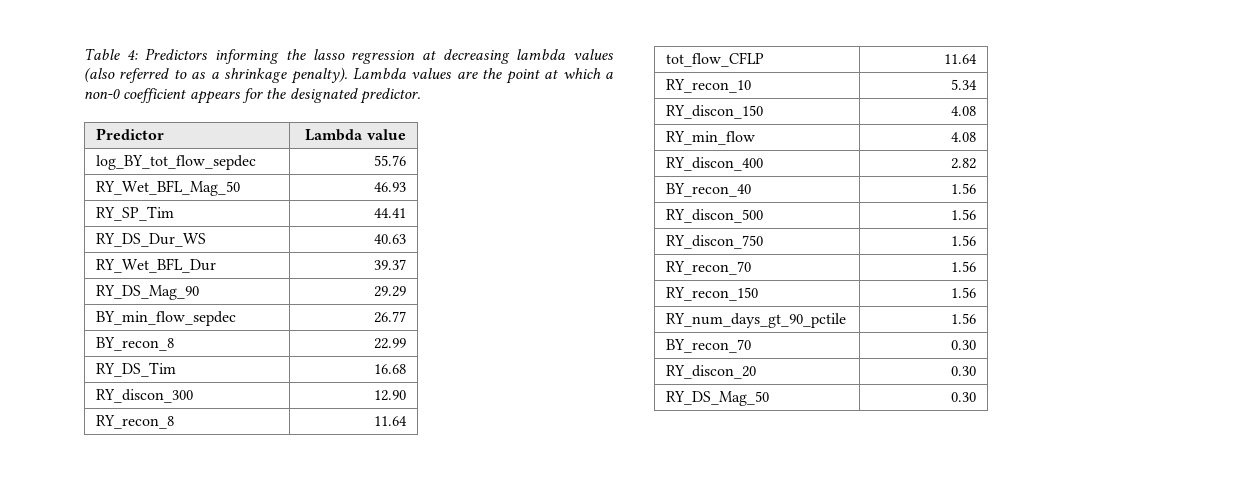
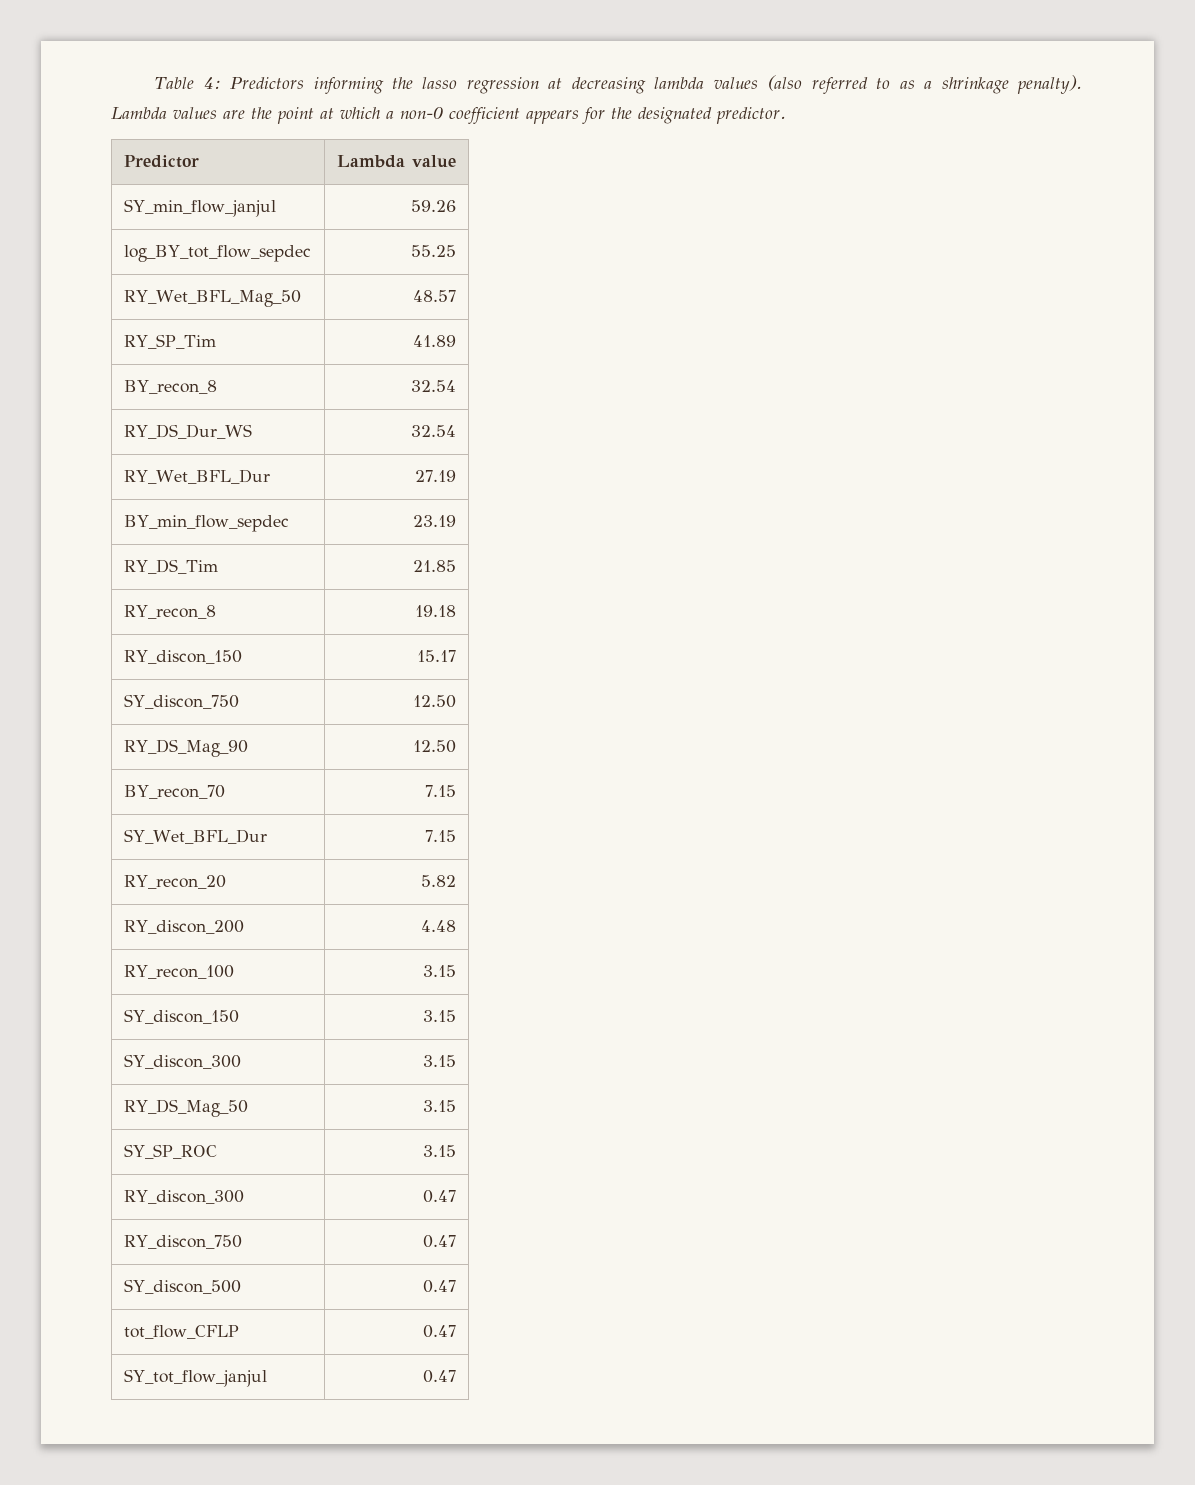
(406, 134) none -> [123,199,276,217] [411,200,457,212] // SY_min_flow_janjul | 59.26
[373,155,406,166] 55.76 -> [411,245,457,257] 55.25
[373,182,406,192] 46.93 -> [413,290,457,302] 48.57
[373,208,406,218] 44.41 -> [413,335,457,347] [123,380,217,394] [411,380,457,392] 41.89 // BY_recon_8 | 32.54
[373,234,406,244] 40.63 -> [411,425,457,437] 32.54
[373,259,406,270] [96,285,200,300] [373,286,406,297] [96,311,237,326] [373,311,406,323] [96,337,175,351] [373,338,406,349] [96,362,177,377] [373,364,406,374] [96,389,194,403] [373,390,406,401] [96,415,175,429] [373,416,407,426] [666,52,765,67] [943,54,977,64] [666,79,752,93] [950,79,977,90] [666,105,764,119] [950,106,976,116] [666,131,756,145] [950,132,976,142] [666,157,764,171] [950,158,976,169] [666,183,752,197] [950,183,976,194] [666,209,764,223] [950,209,976,220] [666,235,764,249] [950,235,976,246] [666,261,752,275] [950,261,976,272] [666,287,759,301] [950,287,976,298] [666,313,847,328] [950,313,976,324] [666,339,752,353] [950,340,976,350] [666,365,757,379] [950,366,976,376] [666,391,770,406] [950,392,976,402] 39.37 // RY_DS_Mag_90 | 29.29 // BY_min_flow_sepdec | 26.77 // BY_recon_8 | 22.99 // RY_DS_Tim | 16.68 // RY_discon_300 | 12.90 // RY_recon_8 | 11.64 // tot_flow_CFLP | 11.64 // RY_recon_10 | 5.34 // RY_discon_150 | 4.08 // RY_min_flow | 4.08 // RY_discon_400 | 2.82 // BY_recon_40 | 1.56 // RY_discon_500 | 1.56 // RY_discon_750 | 1.56 // RY_recon_70 | 1.56 // RY_recon_150 | 1.56 // RY_num_days_gt_90_pctile | 1.56 // BY_recon_70 | 0.30 // RY_discon_20 | 0.30 // RY_DS_Mag_50 | 0.30 -> [415,470,457,482] [123,515,289,532] [413,515,457,527] [123,559,218,574] [413,560,457,572] [123,605,216,619] [415,605,457,617] [123,650,242,664] [417,650,457,662] [123,694,239,709] [413,695,457,708] [123,739,248,757] [413,740,457,753] [123,785,225,799] [425,785,457,797] [123,829,267,844] [425,830,457,842] [123,875,226,889] [421,875,457,887] [123,920,244,934] [421,920,457,932] [123,965,234,979] [423,965,457,977] [123,1009,239,1024] [423,1010,457,1022] [123,1054,241,1069] [423,1055,457,1067] [123,1099,248,1117] [423,1100,457,1112] [123,1144,217,1159] [423,1145,457,1157] [123,1190,244,1204] [423,1190,457,1203] [123,1235,242,1249] [423,1235,457,1248] [123,1279,241,1294] [423,1280,457,1293] [123,1325,239,1339] [423,1325,457,1338] [123,1369,267,1387] [423,1370,457,1383] 27.19 // BY_min_flow_sepdec | 23.19 // RY_DS_Tim | 21.85 // RY_recon_8 | 19.18 // RY_discon_150 | 15.17 // SY_discon_750 | 12.50 // RY_DS_Mag_90 | 12.50 // BY_recon_70 | 7.15 // SY_Wet_BFL_Dur | 7.15 // RY_recon_20 | 5.82 // RY_discon_200 | 4.48 // RY_recon_100 | 3.15 // SY_discon_150 | 3.15 // SY_discon_300 | 3.15 // RY_DS_Mag_50 | 3.15 // SY_SP_ROC | 3.15 // RY_discon_300 | 0.47 // RY_discon_750 | 0.47 // SY_discon_500 | 0.47 // tot_flow_CFLP | 0.47 // SY_tot_flow_janjul | 0.47

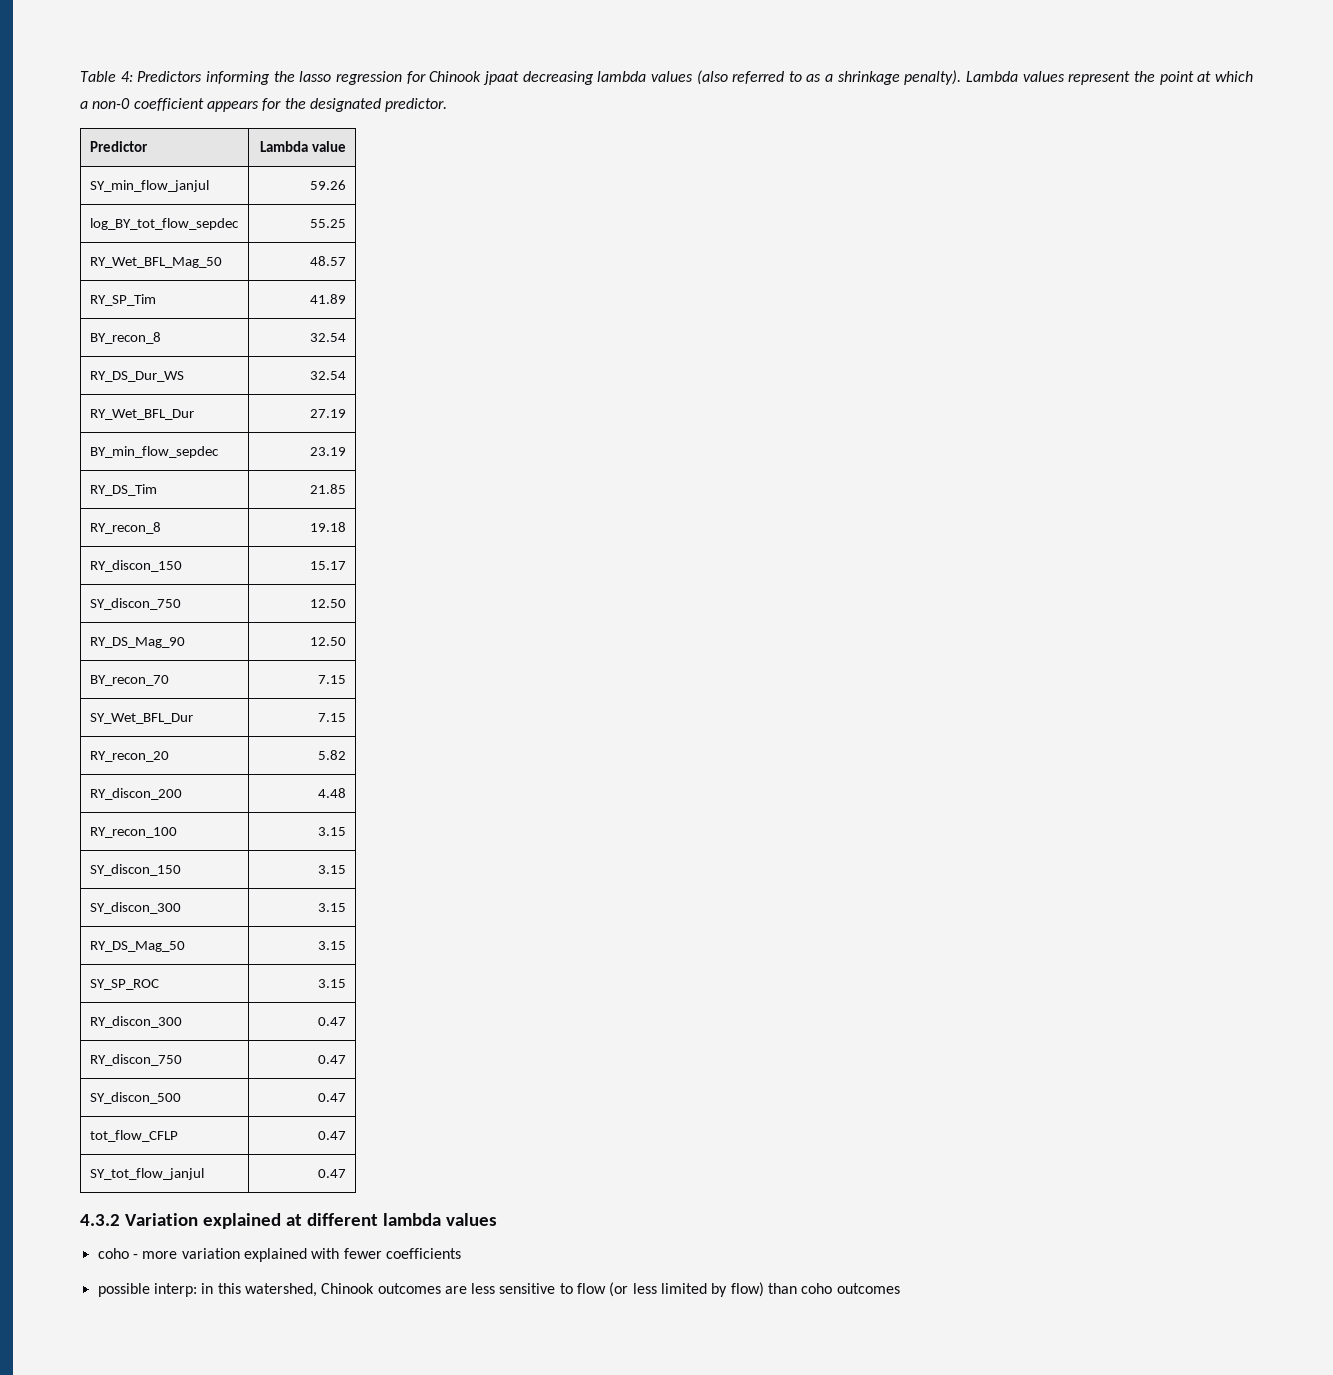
[548,78,563,89] at -> [406,71,519,85] for Chinook jpaat
[223,110,245,119] are -> [1068,71,1131,85] represent
(457, 1376) none -> [80,1213,497,1229] [97,1248,461,1262] [97,1282,900,1297] // 4.3.2 Variation explained at different lambda values // coho - more variation explained with fewer coefficients // possible interp: in this watershed, Chinook outcomes are less sensitive to flow (or less limited by flow) than coho outcomes

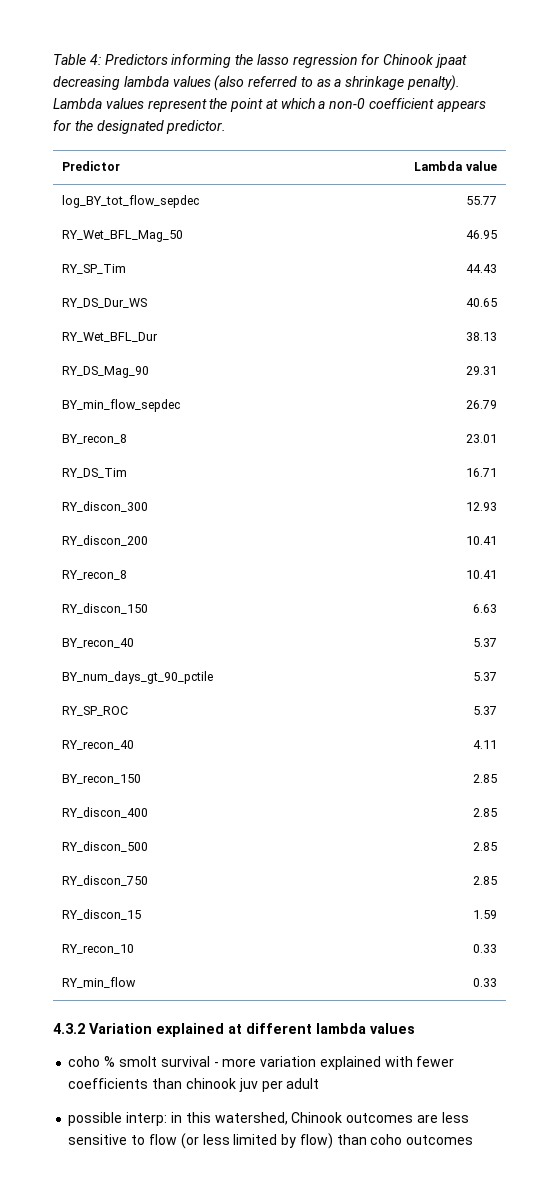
[89,180,209,192] [310,180,347,190] // SY_min_flow_janjul | 59.26 -> (497, 166) none
[310,219,347,228] 55.25 -> [465,196,497,205] 55.77
[310,256,347,266] 48.57 -> [465,230,497,239] 46.95
[310,294,347,304] [89,332,161,344] [310,333,347,342] [89,371,184,382] [310,371,347,380] [89,409,194,420] [310,409,347,418] [89,446,219,458] [310,447,347,456] [89,484,157,496] [310,484,347,494] 41.89 // BY_recon_8 | 32.54 // RY_DS_Dur_WS | 32.54 // RY_Wet_BFL_Dur | 27.19 // BY_min_flow_sepdec | 23.19 // RY_DS_Tim | 21.85 -> [465,264,497,273] [62,298,148,308] [465,298,497,307] [62,332,159,342] [465,332,497,341] [62,366,150,378] [465,366,497,375] [62,399,181,412] [465,400,497,409] [62,434,128,444] [465,434,497,443] [62,468,128,478] [465,468,497,477] [62,501,149,512] [465,502,497,511] [62,535,149,546] [465,536,497,545] 44.43 // RY_DS_Dur_WS | 40.65 // RY_Wet_BFL_Dur | 38.13 // RY_DS_Mag_90 | 29.31 // BY_min_flow_sepdec | 26.79 // BY_recon_8 | 23.01 // RY_DS_Tim | 16.71 // RY_discon_300 | 12.93 // RY_discon_200 | 10.41
[310,522,347,532] 19.18 -> [465,570,497,579] 10.41
[310,561,347,570] [89,598,181,610] [310,599,347,608] [89,637,185,648] [310,637,347,646] [89,675,169,686] [318,675,347,684] [89,713,193,724] [318,713,347,722] [89,751,169,762] [318,750,347,760] [89,788,182,800] [318,788,347,798] [89,827,177,838] [318,827,347,836] [89,864,181,876] [318,865,347,874] [89,902,181,914] [318,903,347,912] [89,941,185,952] [318,941,347,950] [89,979,159,990] [318,979,347,988] [89,1016,182,1028] [318,1017,347,1026] [89,1054,182,1066] [318,1055,347,1064] [89,1092,181,1104] [318,1093,347,1102] [89,1130,178,1142] [318,1131,347,1140] [89,1168,204,1180] [318,1169,347,1178] 15.17 // SY_discon_750 | 12.50 // RY_DS_Mag_90 | 12.50 // BY_recon_70 | 7.15 // SY_Wet_BFL_Dur | 7.15 // RY_recon_20 | 5.82 // RY_discon_200 | 4.48 // RY_recon_100 | 3.15 // SY_discon_150 | 3.15 // SY_discon_300 | 3.15 // RY_DS_Mag_50 | 3.15 // SY_SP_ROC | 3.15 // RY_discon_300 | 0.47 // RY_discon_750 | 0.47 // SY_discon_500 | 0.47 // tot_flow_CFLP | 0.47 // SY_tot_flow_janjul | 0.47 -> [472,604,497,613] [62,638,135,648] [472,638,497,647] [62,671,214,684] [472,672,497,681] [62,706,129,716] [472,706,497,715] [62,740,135,750] [472,740,497,749] [62,774,142,784] [472,774,497,783] [62,807,149,818] [472,808,497,817] [62,841,149,852] [472,842,497,851] [62,875,149,886] [472,876,497,885] [62,909,142,920] [472,910,497,919] [62,944,135,954] [472,944,497,953] [62,977,137,988] [472,978,497,987] 6.63 // BY_recon_40 | 5.37 // BY_num_days_gt_90_pctile | 5.37 // RY_SP_ROC | 5.37 // RY_recon_40 | 4.11 // BY_recon_150 | 2.85 // RY_discon_400 | 2.85 // RY_discon_500 | 2.85 // RY_discon_750 | 2.85 // RY_discon_15 | 1.59 // RY_recon_10 | 0.33 // RY_min_flow | 0.33
(129, 1253) none -> [104,1056,210,1067] % smolt survival
(461, 1253) none -> [152,1078,320,1092] than chinook juv per adult

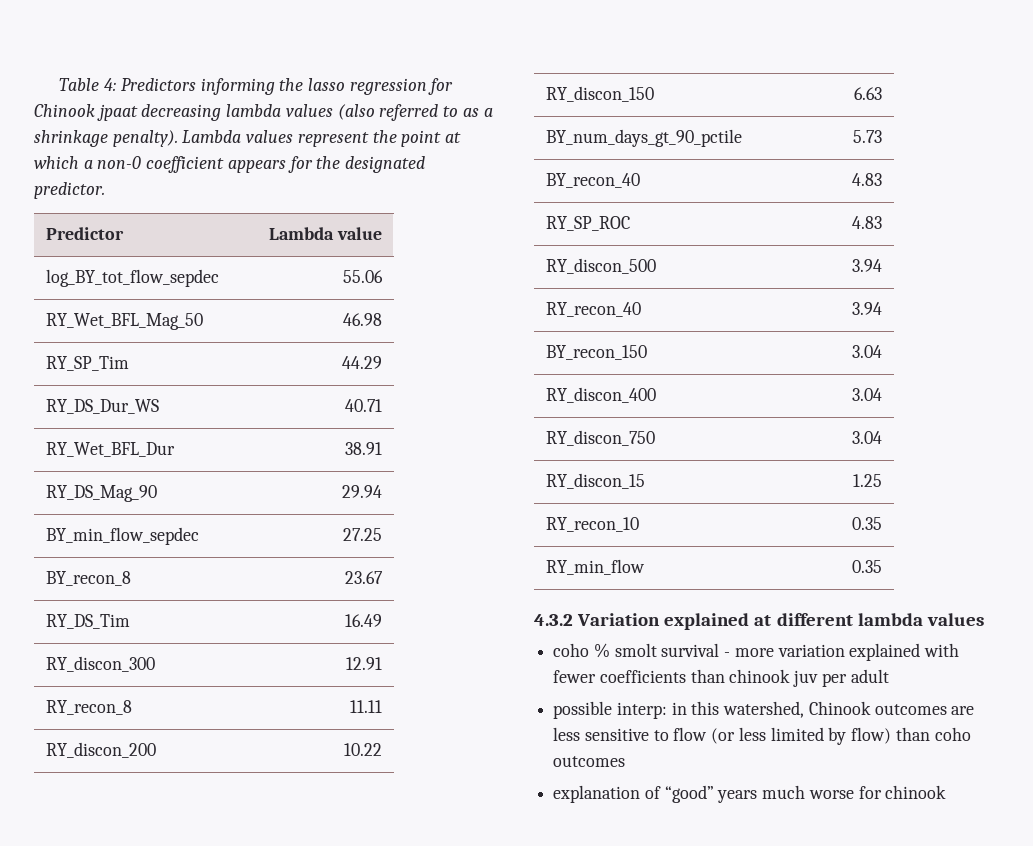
[465,196,497,205] 55.77 -> [343,270,384,283] 55.06
[465,230,497,239] 46.95 -> [343,313,383,326] 46.98
[465,264,497,273] 44.43 -> [342,356,383,369] 44.29
[465,298,497,307] 40.65 -> [345,399,383,412] 40.71
[465,332,497,341] 38.13 -> [345,442,383,455] 38.91
[465,366,497,375] 29.31 -> [342,485,383,498] 29.94
[465,400,497,409] 26.79 -> [343,528,383,541] 27.25
[465,434,497,443] 23.01 -> [345,571,384,584] 23.67
[465,468,497,477] 16.71 -> [345,614,383,627] 16.49
[465,502,497,511] [62,535,149,546] [465,536,497,545] [62,570,128,580] [465,570,497,579] 12.93 // RY_discon_200 | 10.41 // RY_recon_8 | 10.41 -> [346,657,383,670] [45,700,132,715] [350,700,383,713] [45,742,156,758] [344,743,383,756] 12.91 // RY_recon_8 | 11.11 // RY_discon_200 | 10.22
(497, 608) none -> [545,129,742,147] [853,130,883,143] // BY_num_days_gt_90_pctile | 5.73
[472,638,497,647] [62,671,214,684] [472,672,497,681] [62,706,129,716] [472,706,497,715] 5.37 // BY_num_days_gt_90_pctile | 5.37 // RY_SP_ROC | 5.37 -> [852,173,883,186] [545,216,630,231] [852,216,883,229] [545,258,656,274] [852,259,883,272] 4.83 // RY_SP_ROC | 4.83 // RY_discon_500 | 3.94
[472,740,497,749] 4.11 -> [852,302,883,315] 3.94
[472,774,497,783] 2.85 -> [852,345,883,358] 3.04
[472,808,497,817] [62,841,149,852] [472,842,497,851] 2.85 // RY_discon_500 | 2.85 -> [852,388,883,401] 3.04
[472,876,497,885] 2.85 -> [852,431,883,444] 3.04
[472,910,497,919] 1.59 -> [853,474,883,487] 1.25
[472,944,497,953] 0.33 -> [852,517,883,530] 0.35
[472,978,497,987] 0.33 -> [852,560,883,573] 0.35
(474, 1140) none -> [553,785,947,803] // explanation of “good” years much worse for chinook

